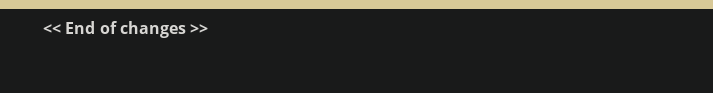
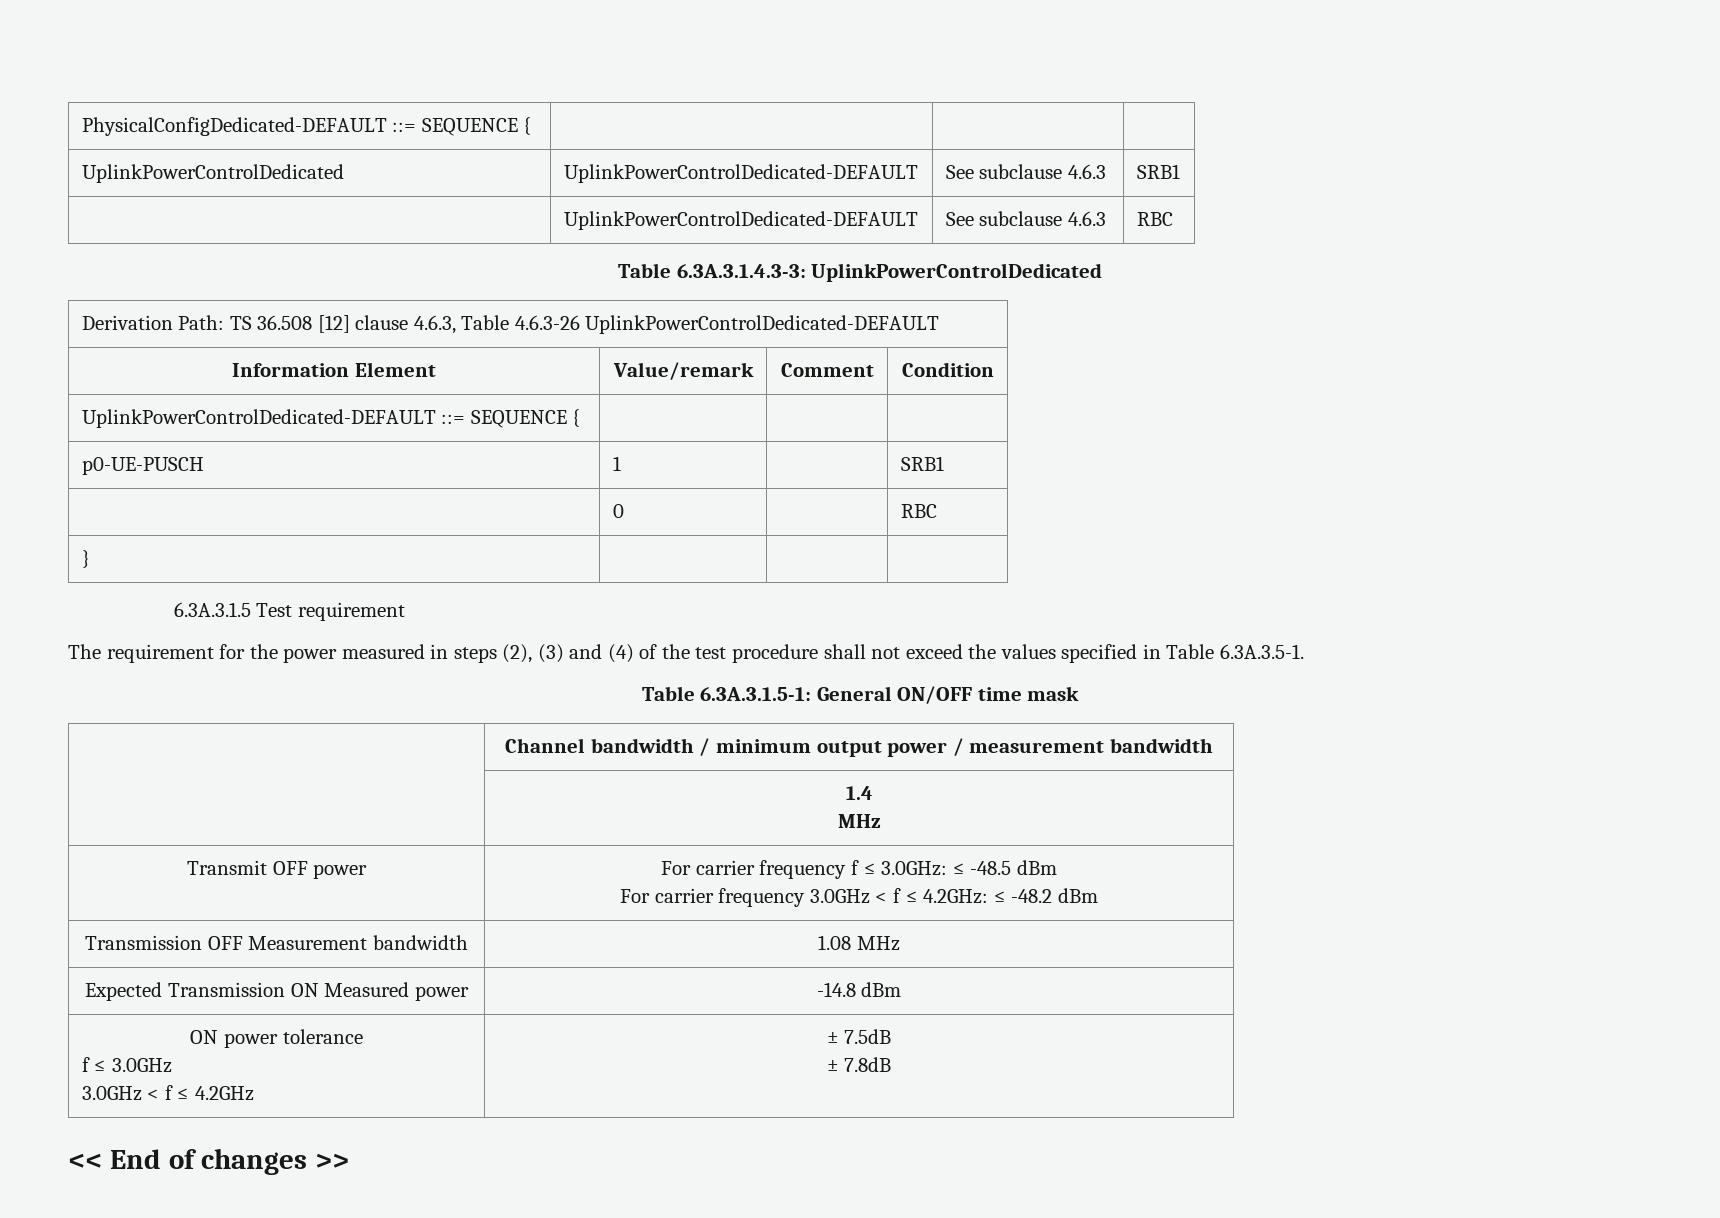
(43, 29) none -> [81,117,532,136] [81,164,344,183] [563,164,918,183] [945,164,1106,179] [1136,164,1180,179] [563,211,918,230] [945,211,1106,226] [1136,212,1173,226] [617,263,1103,282] [81,315,940,334] [232,362,436,377] [612,362,754,380] [780,363,874,377] [901,362,994,377] [81,409,581,428] [81,457,204,475] [612,456,621,471] [900,456,944,471] [612,504,624,518] [900,504,937,518] [81,550,90,568] [173,602,405,621] [68,644,1304,663] [641,686,1080,704] [505,738,1213,757] [845,786,873,800] [837,814,881,828] [186,860,368,879] [661,860,1057,879] [620,888,1098,907] [85,935,468,950] [818,935,900,951] [85,982,469,1001] [816,982,902,997] [190,1029,363,1048] [81,1057,172,1073] [81,1085,254,1101] [826,1029,892,1044] [826,1057,892,1072] PhysicalConfigDedicated-DEFAULT ::= SEQUENCE { | | | // UplinkPowerControlDedicated | UplinkPowerControlDedicated-DEFAULT | See subclause 4.6.3 | SRB1 // | UplinkPowerControlDedicated-DEFAULT | See subclause 4.6.3 | RBC // Table 6.3A.3.1.4.3-3: UplinkPowerControlDedicated // Derivation Path: TS 36.508 [12] clause 4.6.3, Table 4.6.3-26 UplinkPowerControlDedicated-DEFAULT // Information Element | Value/remark | Comment | Condition // UplinkPowerControlDedicated-DEFAULT ::= SEQUENCE { | | | // p0-UE-PUSCH | 1 | | SRB1 // | 0 | | RBC // } | | | // 6.3A.3.1.5 Test requirement // The requirement for the power measured in steps (2), (3) and (4) of the test procedure shall not exceed the values specified in Table 6.3A.3.5-1. // Table 6.3A.3.1.5-1: General ON/OFF time mask // | Channel bandwidth / minimum output power / measurement bandwidth // | 1.4 // MHz // Transmit OFF power | For carrier frequency f ≤ 3.0GHz: ≤ -48.5 dBm // For carrier frequency 3.0GHz < f ≤ 4.2GHz: ≤ -48.2 dBm // Transmission OFF Measurement bandwidth | 1.08 MHz // Expected Transmission ON Measured power | -14.8 dBm // ON power tolerance // f ≤ 3.0GHz // 3.0GHz < f ≤ 4.2GHz | ± 7.5dB // ± 7.8dB //

